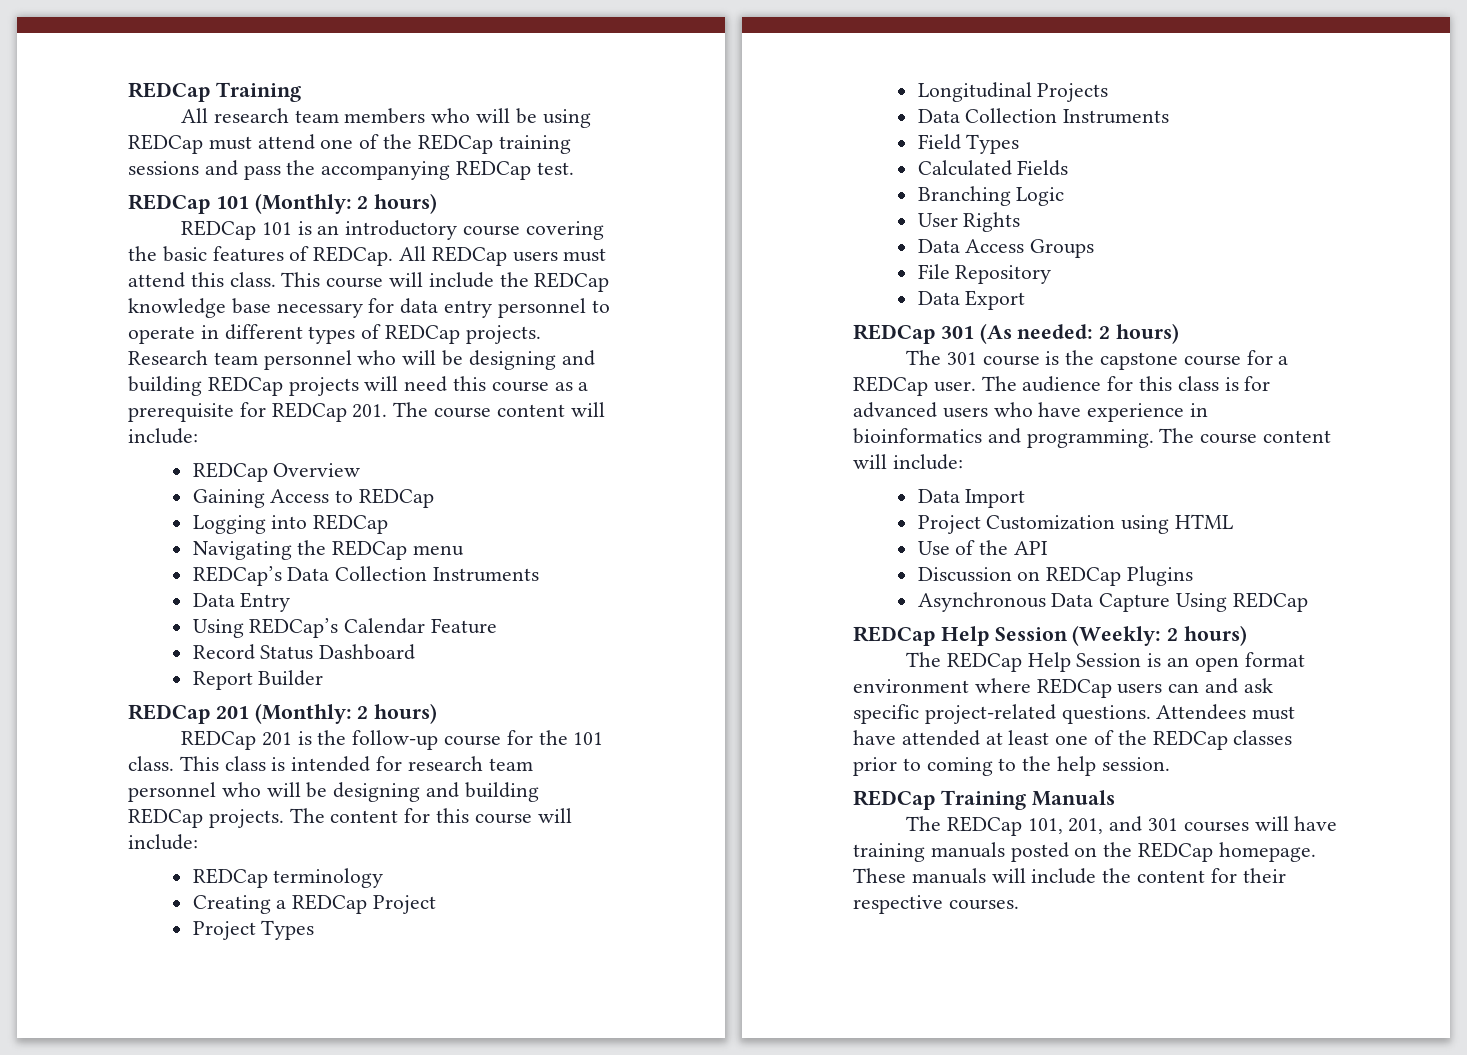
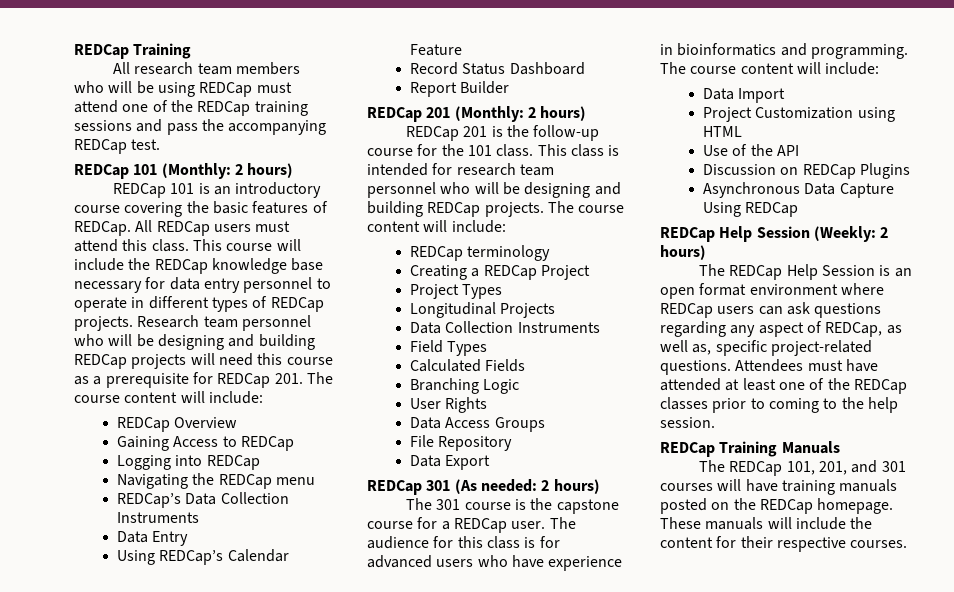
[330,808,532,824] content for this course -> [578,205,625,213] [367,221,420,232] course content
[1205,678,1273,694] and ask -> [786,302,882,318] [660,321,902,337] [660,340,712,355] ask questions regarding any aspect of REDCap, as well as,

